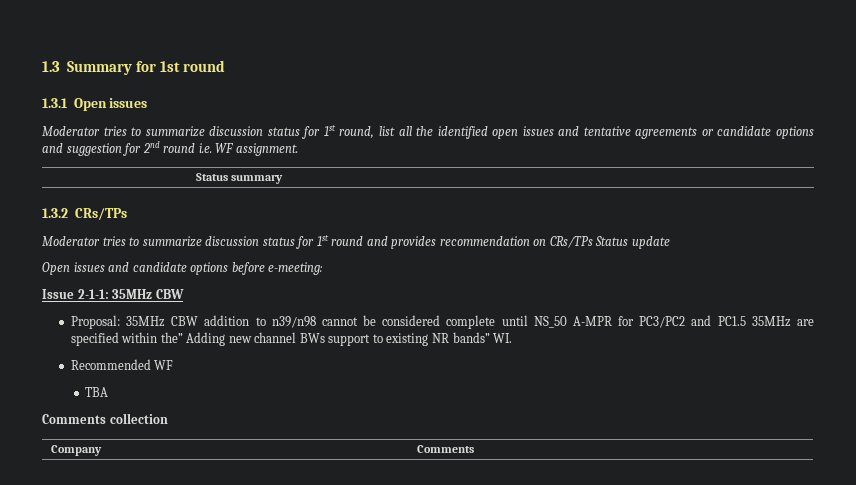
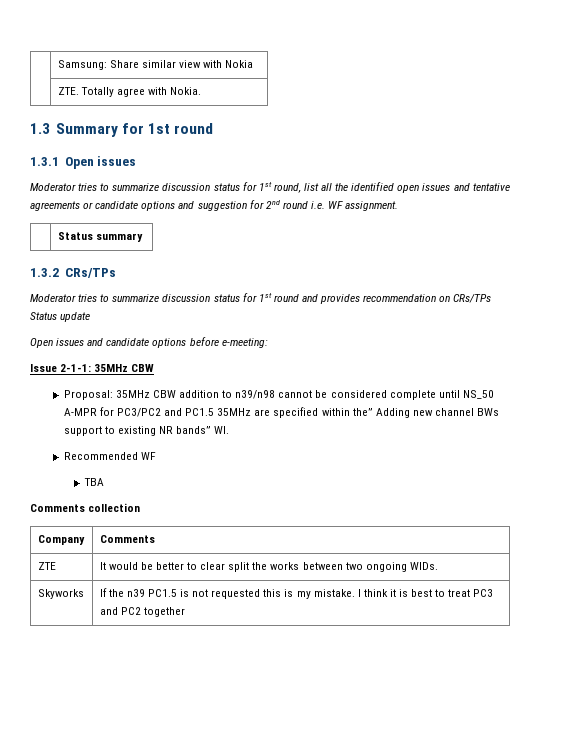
(42, 66) none -> [57,60,254,70] [57,87,202,97] | Samsung: Share similar view with Nokia // | ZTE. Totally agree with Nokia. //
(475, 449) none -> [37,562,56,570] [99,562,438,572] [37,589,84,599] [99,588,494,599] [99,607,185,617] // ZTE | It would be better to clear split the works between two ongoing WIDs. // Skyworks | If the n39 PC1.5 is not requested this is my mistake. I think it is best to treat PC3 and PC2 together

